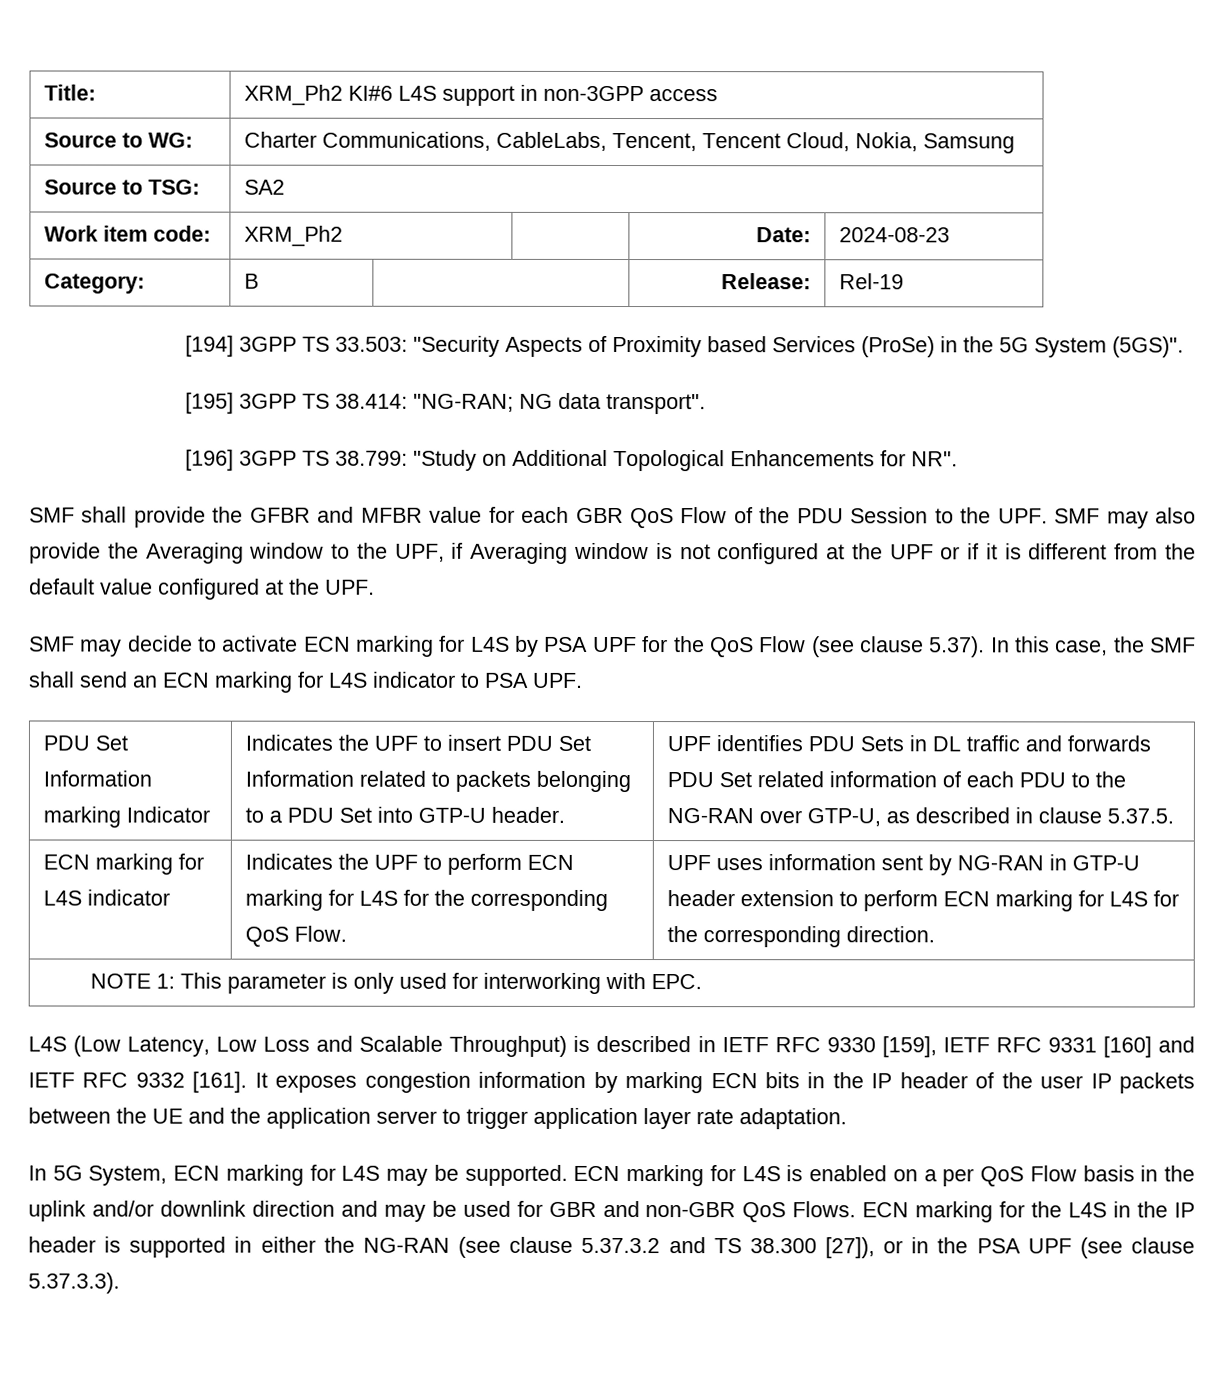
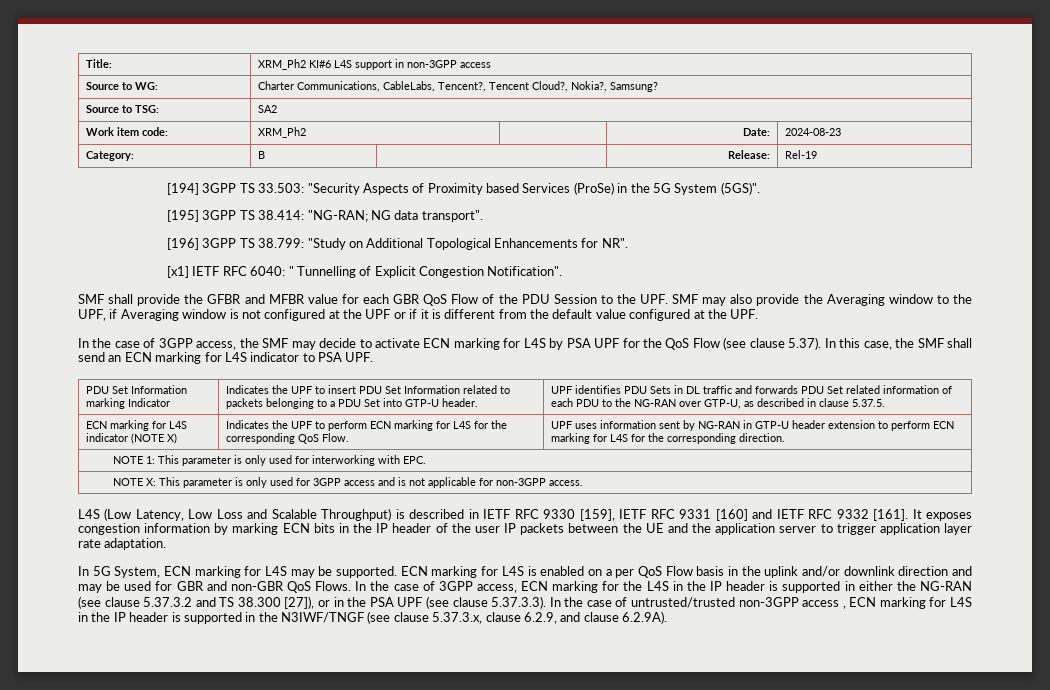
[612,132,1016,154] Tencent, Tencent Cloud, Nokia, Samsung -> [438,81,659,92] Tencent?, Tencent Cloud?, Nokia?, Samsung?
(958, 459) none -> [167,266,563,278] // [x1] IETF RFC 6040: " Tunnelling of Explicit Congestion Notification".
(375, 587) none -> [78,338,259,350] In the case of 3GPP access, the
(171, 897) none -> [131,433,178,444] (NOTE X)
(703, 982) none -> [113,477,584,488] // NOTE X: This parameter is only used for 3GPP access and is not applicable for non-3GPP access.
(857, 1209) none -> [355,581,517,593] In the case of 3GPP access,
(120, 1283) none -> [549,597,973,609] [78,611,667,624] In the case of untrusted/trusted non-3GPP access , ECN marking for L4S in the IP header is supported in the N3IWF/TNGF (see clause 5.37.3.x, clause 6.2.9, and clause 6.2.9A).

